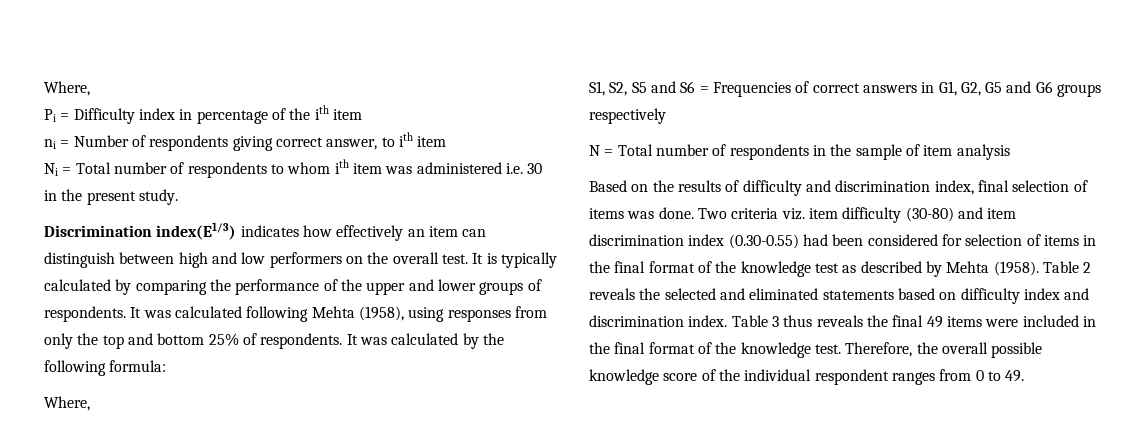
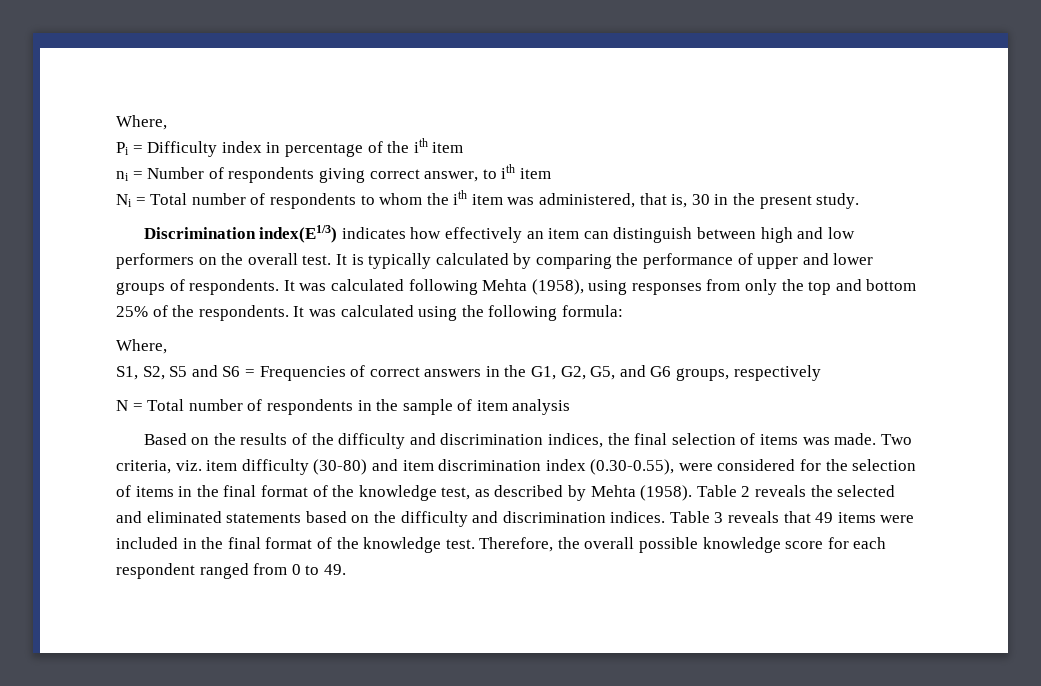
(331, 168) none -> [426,193,449,205] the
[416,162,523,174] administered i.e. -> [539,193,688,208] administered, that is,
[340,279,362,291] the -> (753, 259) none
[260,333,479,349] respondents. It was calculated by -> [172,305,458,321] the respondents. It was calculated using
(935, 87) none -> [504,365,527,377] the
[985,82,1003,93] G5 -> [590,366,616,380] G5,
[1057,84,1102,97] groups -> [676,368,730,381] groups,
[742,180,974,196] difficulty and discrimination index, -> [311,433,630,449] the difficulty and discrimination indices, the
[658,207,779,219] done. Two criteria -> [834,433,912,445] [116,460,171,474] made. Two criteria,
[728,234,864,249] (0.30-0.55) had been -> [590,459,713,475] (0.30-0.55), were
(962, 240) none -> [825,459,848,471] the
[814,263,839,273] test -> [441,487,471,500] test,
[960,288,1090,304] [589,315,728,327] difficulty index and discrimination index. -> [373,511,666,527] the difficulty and discrimination indices.
[783,315,924,327] thus reveals the final -> [728,511,811,523] reveals that
[701,369,935,385] of the individual respondent ranges -> [827,537,887,549] [116,563,249,579] for each respondent ranged

